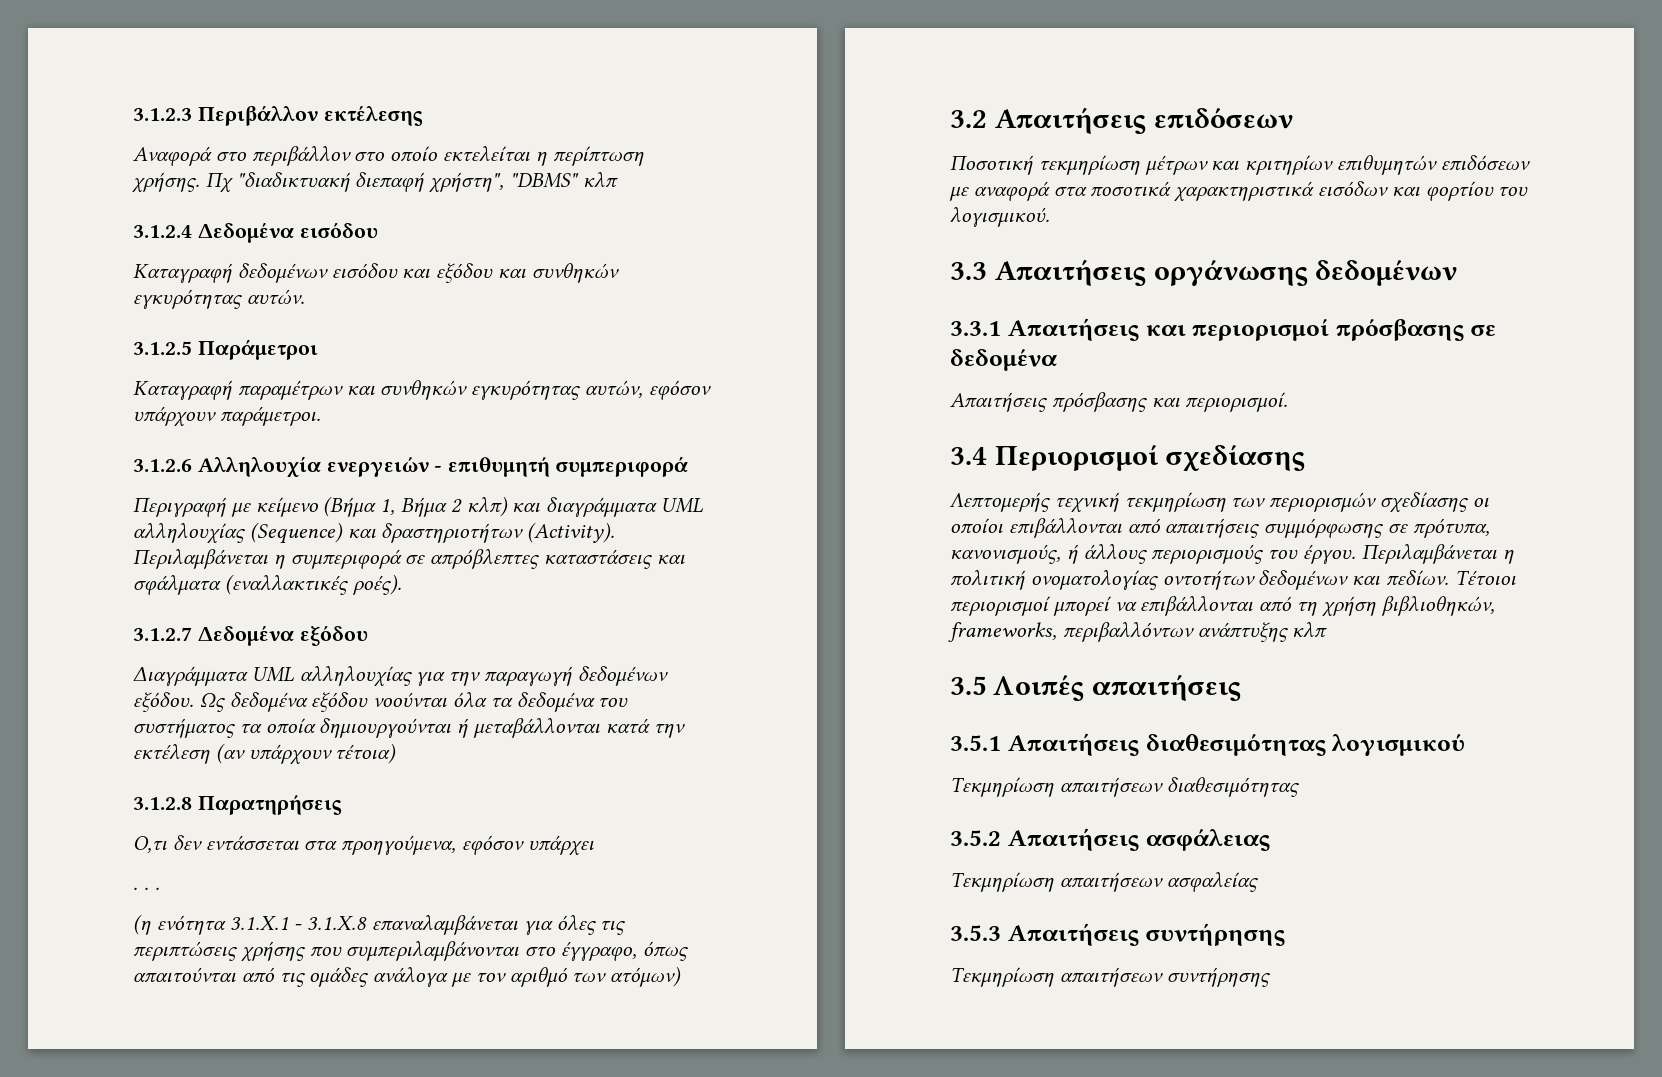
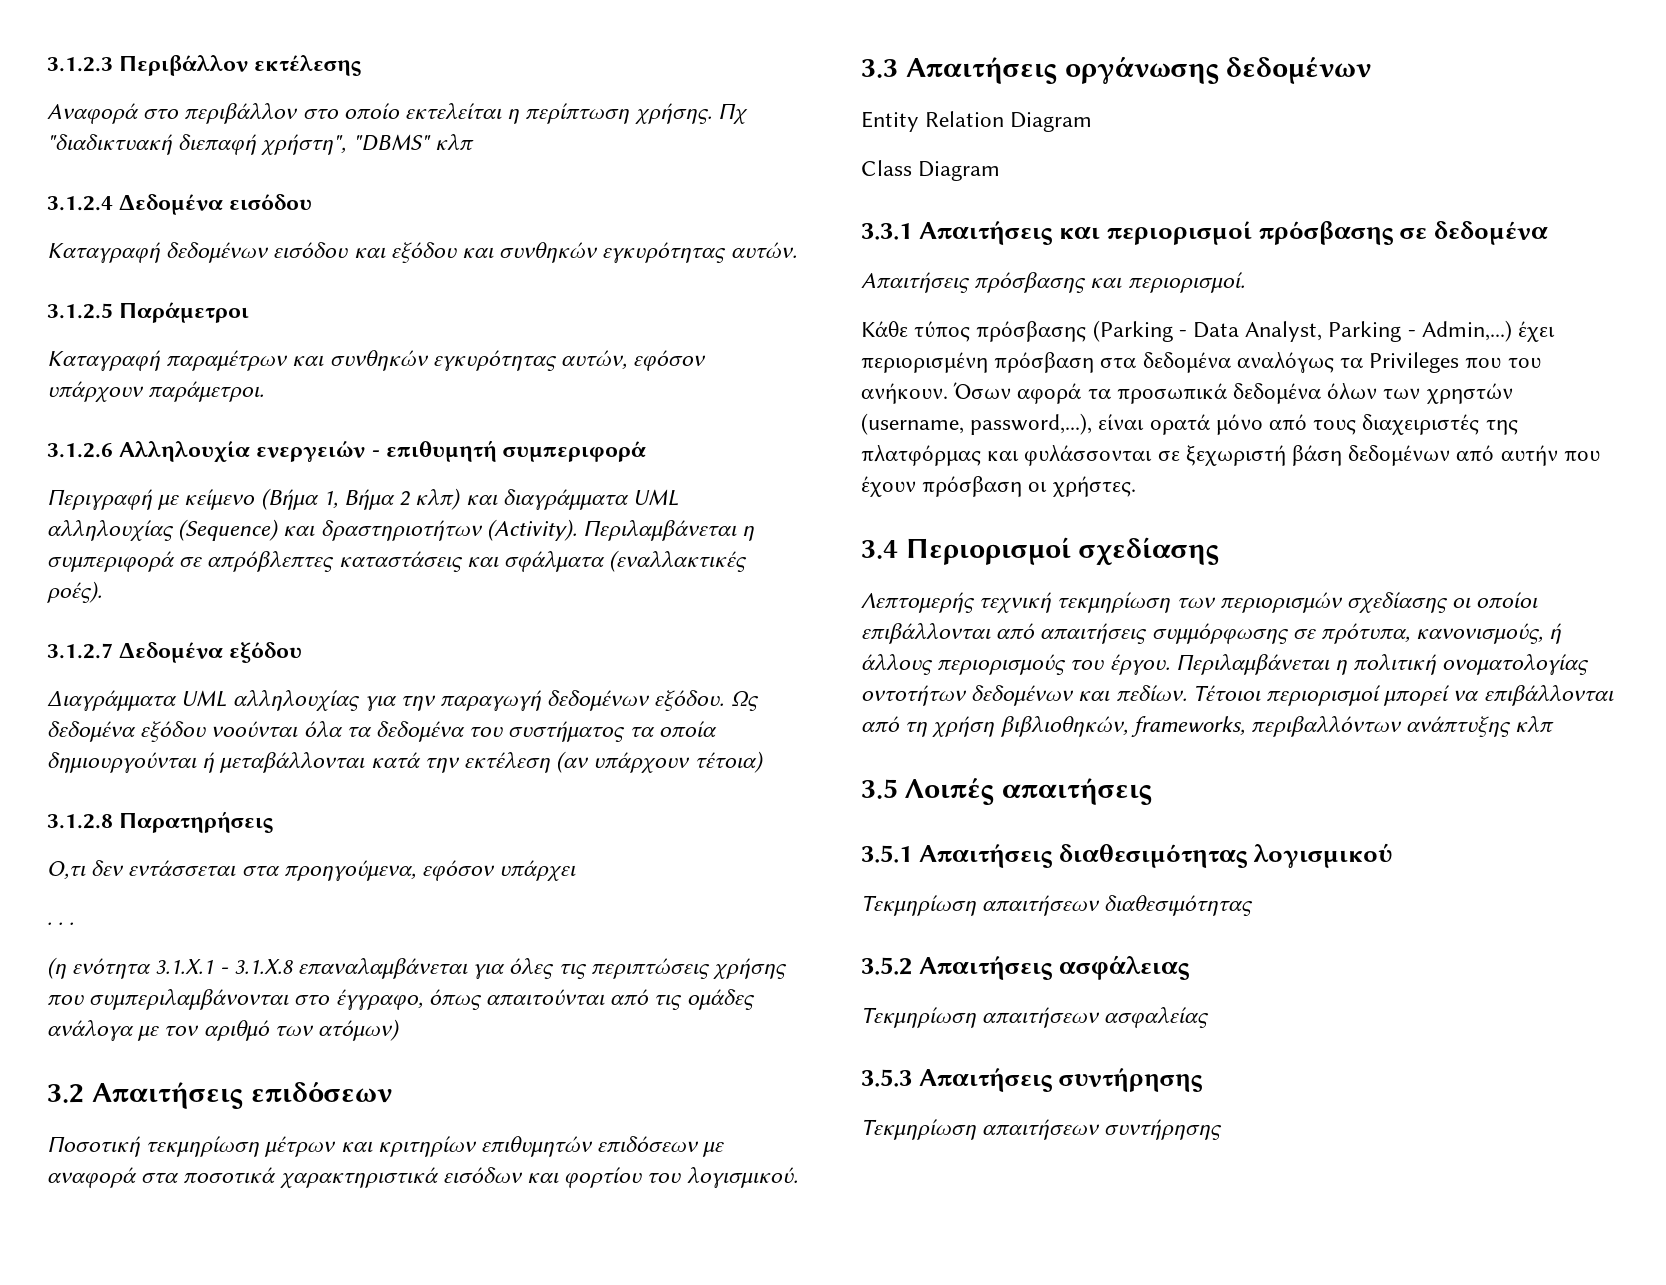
(1458, 273) none -> [861,111,1093,132] [861,160,1001,181] // Entity Relation Diagram // Class Diagram
(1289, 402) none -> [861,320,1556,342] [861,351,1541,373] [861,382,1513,404] [861,413,1518,435] [861,444,1600,466] [861,476,1136,497] // Κάθε τύπος πρόσβασης (Parking - Data Analyst, Parking - Admin,...) έχει περιορισμένη πρόσβαση στα δεδομένα αναλόγως τα Privileges που του ανήκουν. Όσων αφορά τα προσωπικά δεδομένα όλων των χρηστών (username, password,...), είναι ορατά μόνο από τους διαχειριστές της πλατφόρμας και φυλάσσονται σε ξεχωριστή βάση δεδομένων από αυτήν που έχουν πρόσβαση οι χρήστες.

